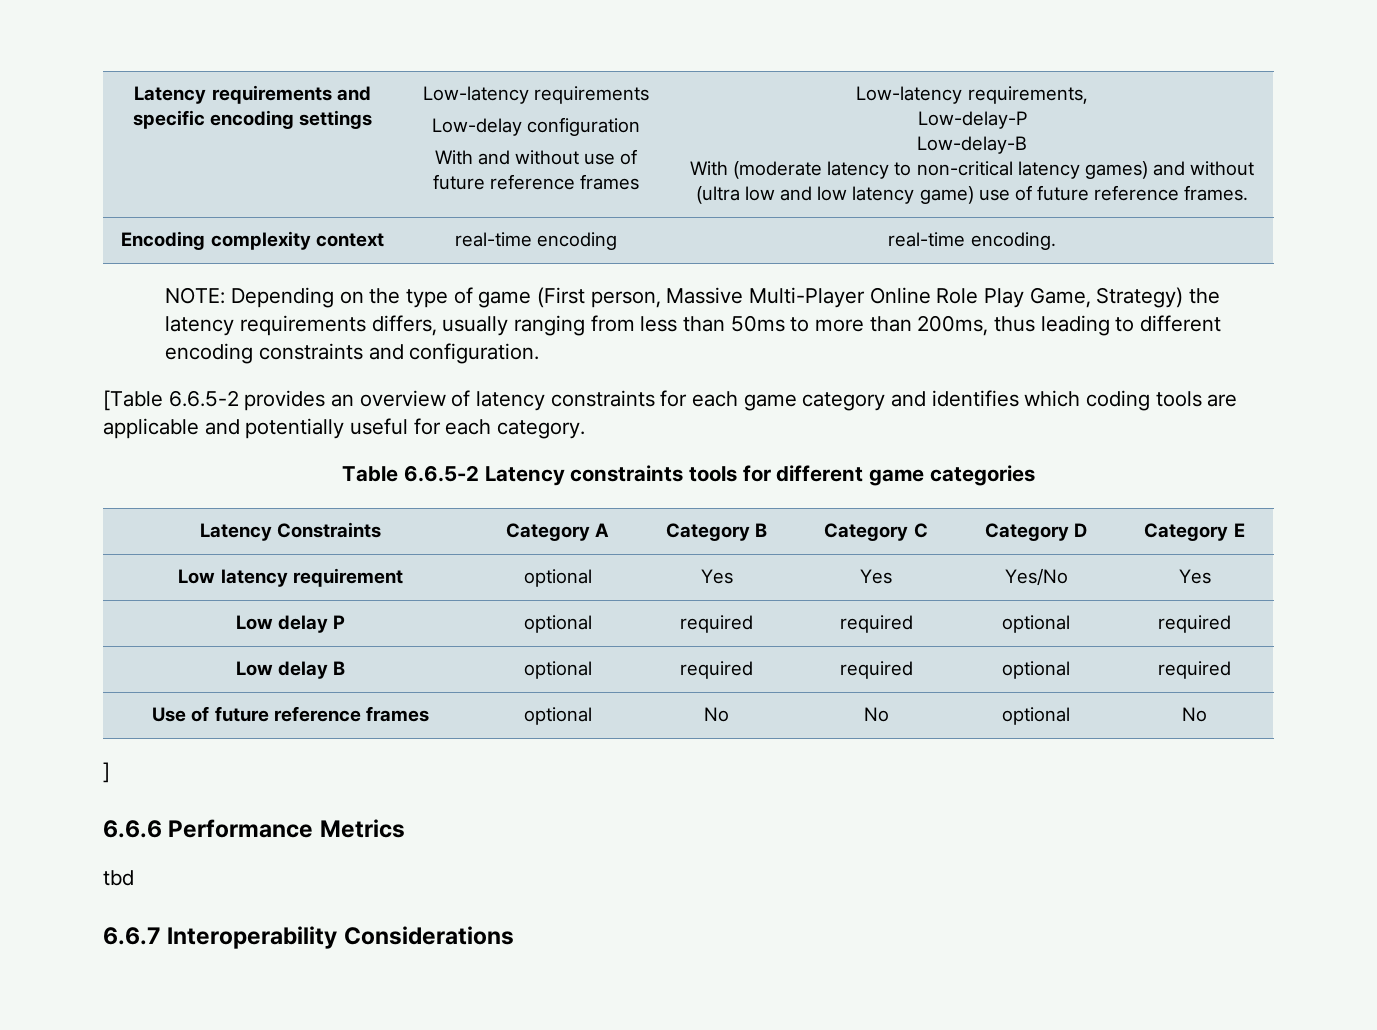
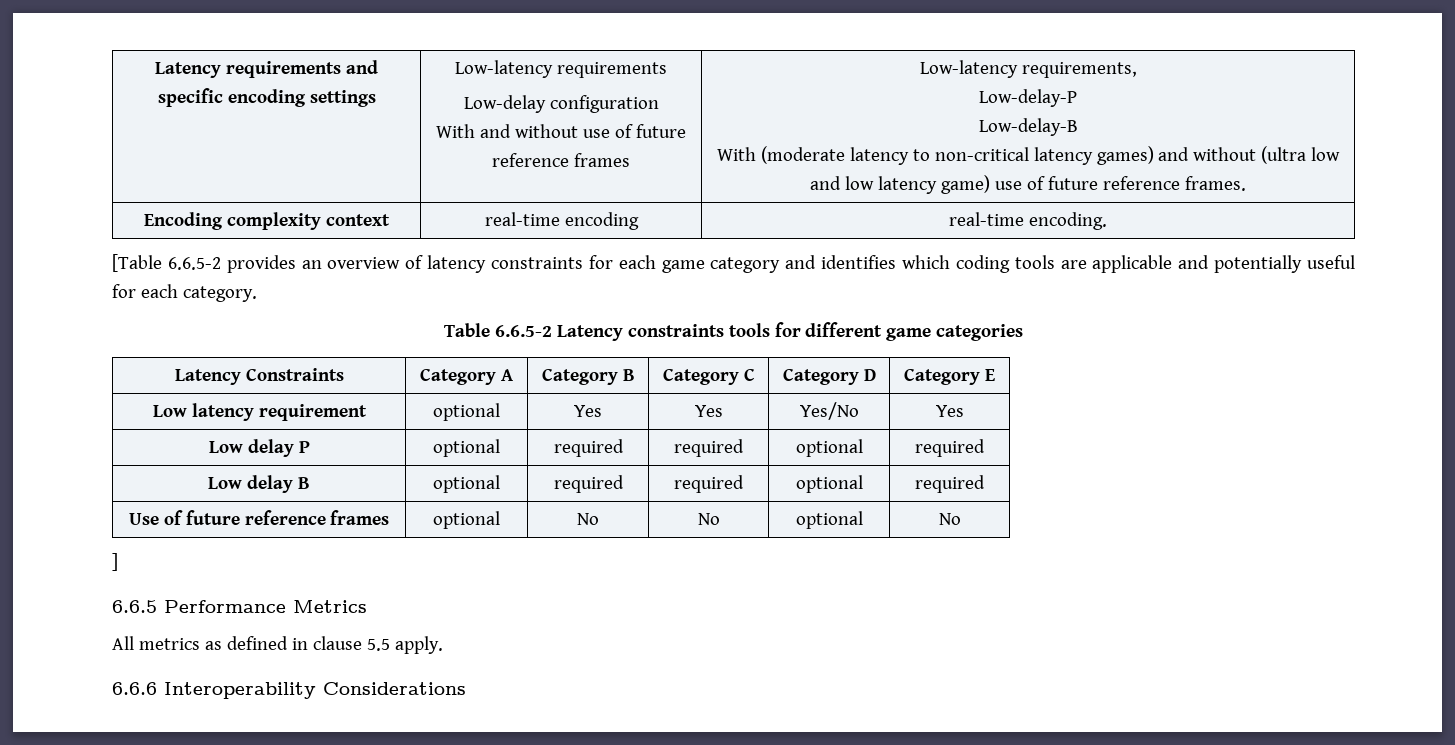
[165,287,1221,308] [165,315,1222,336] [165,343,540,364] // NOTE: Depending on the type of game (First person, Massive Multi-Player Online Role Play Game, Strategy) the latency requirements differs, usually ranging from less than 50ms to more than 200ms, thus leading to different encoding constraints and configuration. -> (1107, 221) none
[103,820,162,838] 6.6.6 -> [112,600,157,613] 6.6.5
[103,870,134,886] [103,927,161,945] tbd // 6.6.7 -> [112,636,443,654] [112,682,157,695] All metrics as defined in clause 5.5 apply. // 6.6.6

